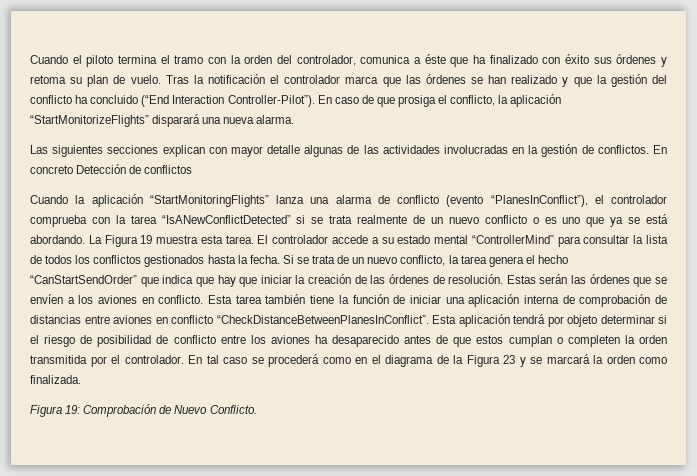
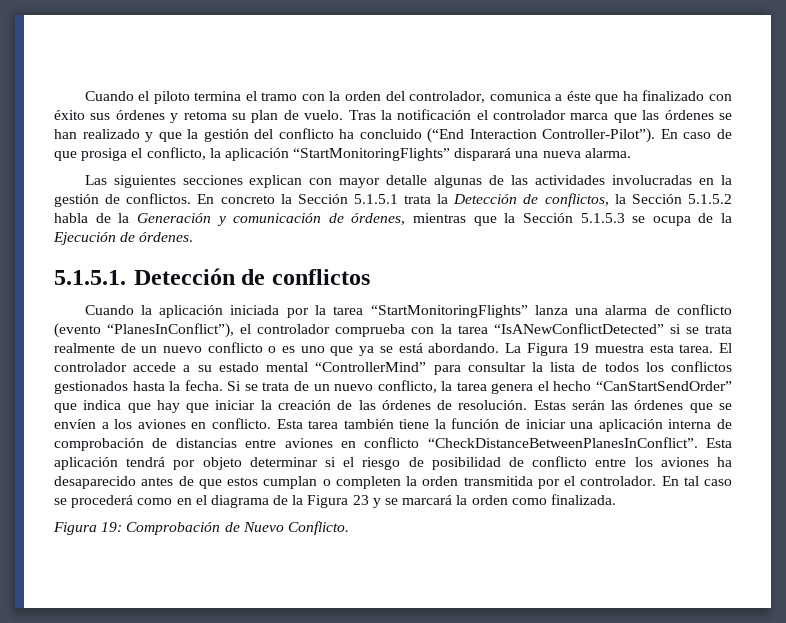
[30,115,149,127] “StartMonitorizeFlights” -> [293,148,451,161] “StartMonitoringFlights”
(73, 169) none -> [280,193,732,207] [54,213,732,226] [53,232,194,245] [54,270,126,285] la Sección 5.1.5.1 trata la Detección de conflictos, la Sección 5.1.5.2 habla de la Generación y comunicación de órdenes, mientras que la Sección 5.1.5.3 se ocupa de la Ejecución de órdenes. // 5.1.5.1.
(143, 200) none -> [230,305,364,318] iniciada por la tarea

